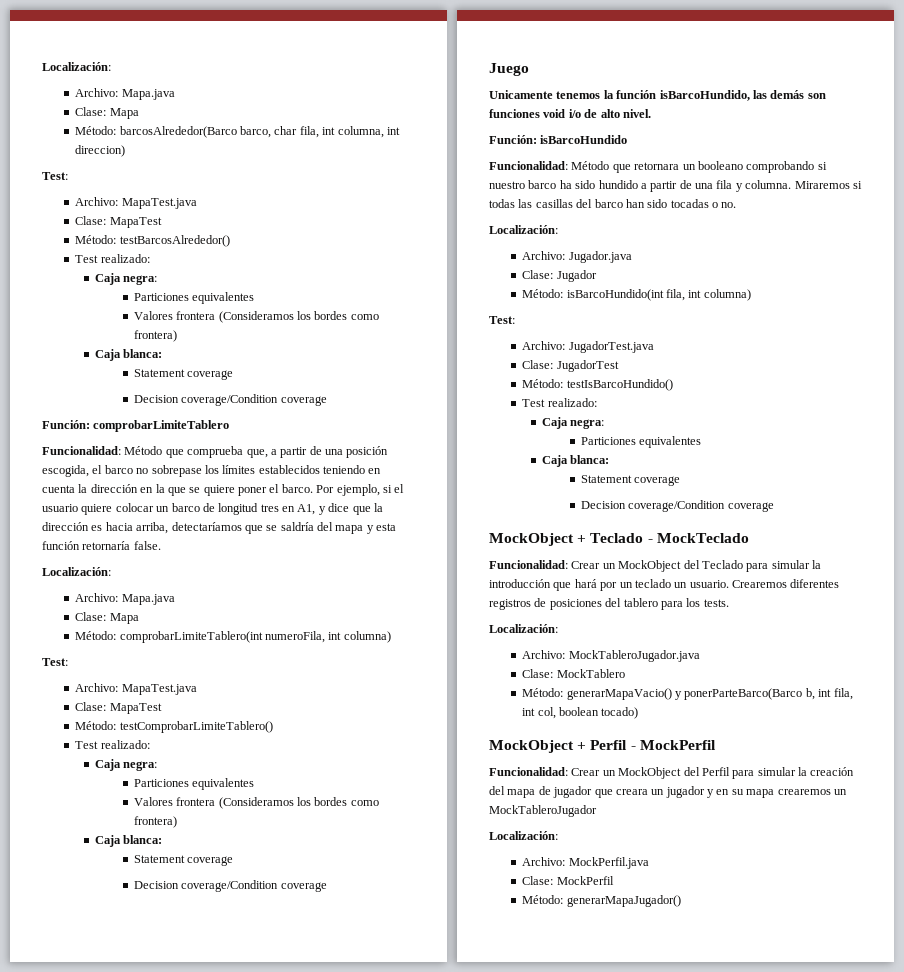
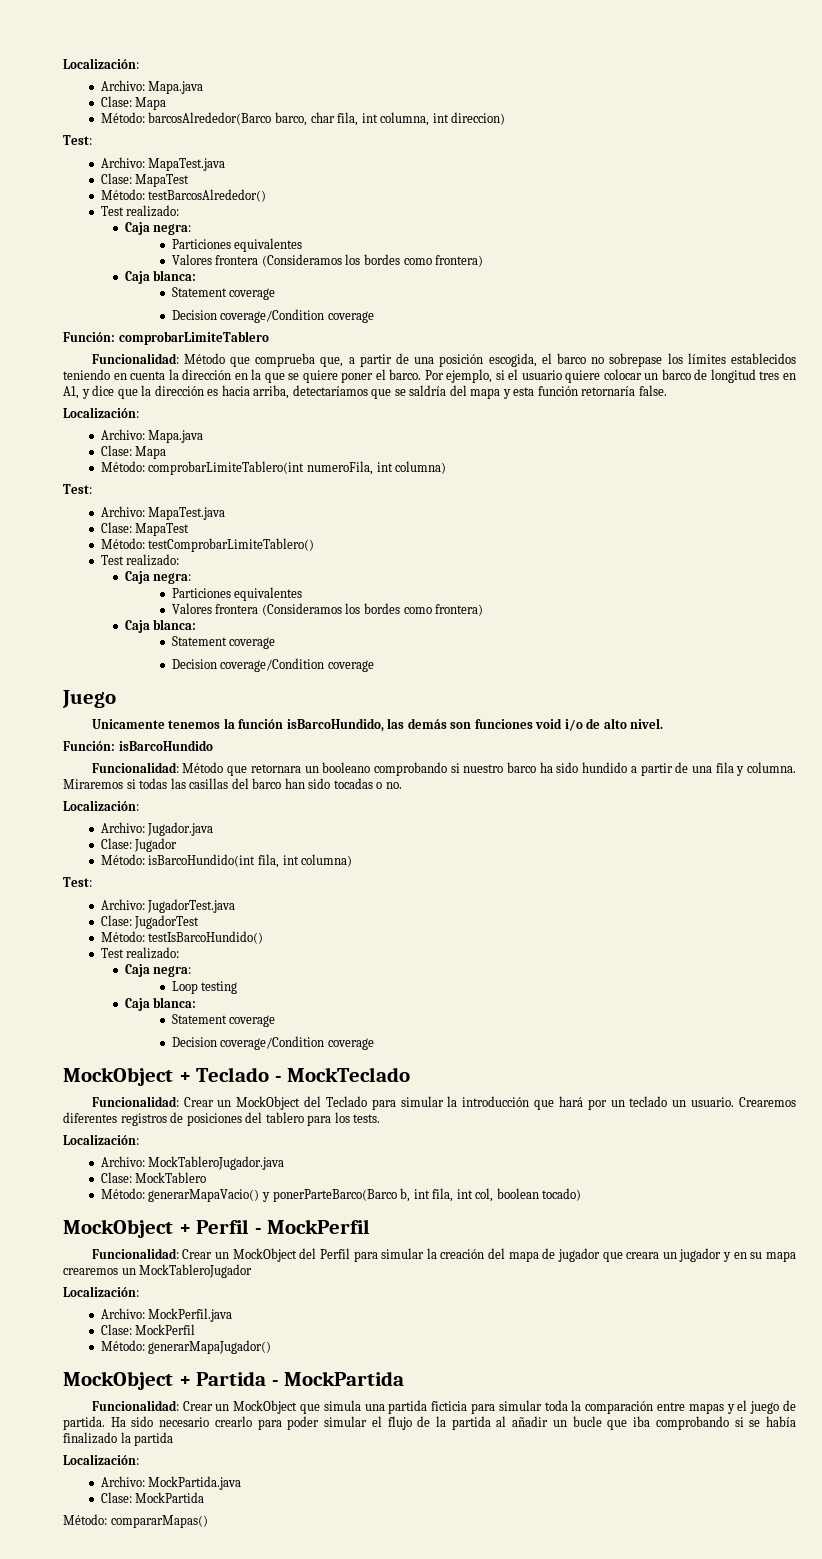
[580,436,702,448] Particiones equivalentes -> [171,981,238,994] Loop testing
(681, 901) none -> [63,1371,405,1390] [91,1400,797,1414] [63,1416,797,1430] [63,1432,174,1446] [63,1454,139,1465] [100,1476,242,1490] [100,1492,205,1503] [63,1514,208,1528] // MockObject + Partida - MockPartida // Funcionalidad: Crear un MockObject que simula una partida ficticia para simular toda la comparación entre mapas y el juego de partida. Ha sido necesario crearlo para poder simular el flujo de la partida al añadir un bucle que iba comprobando si se había finalizado la partida // Localización: // Archivo: MockPartida.java // Clase: MockPartida // Método: compararMapas()

